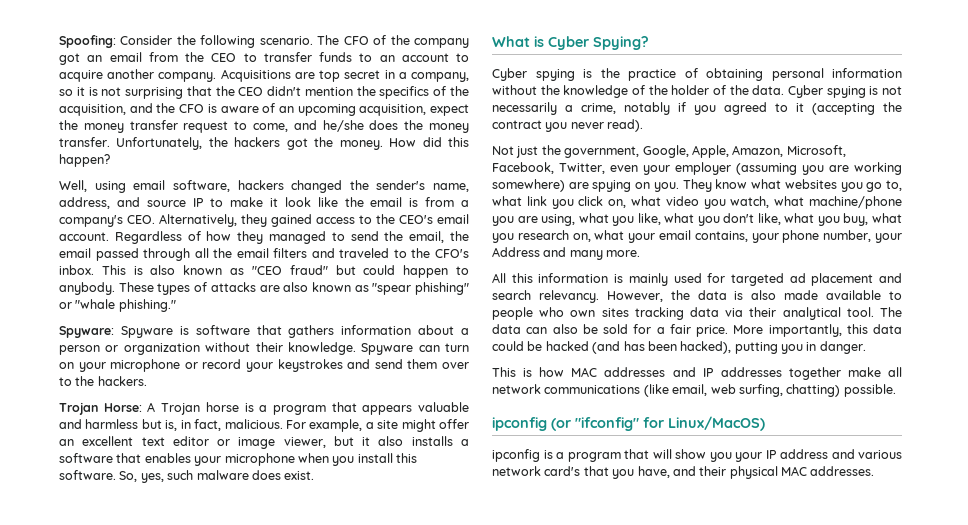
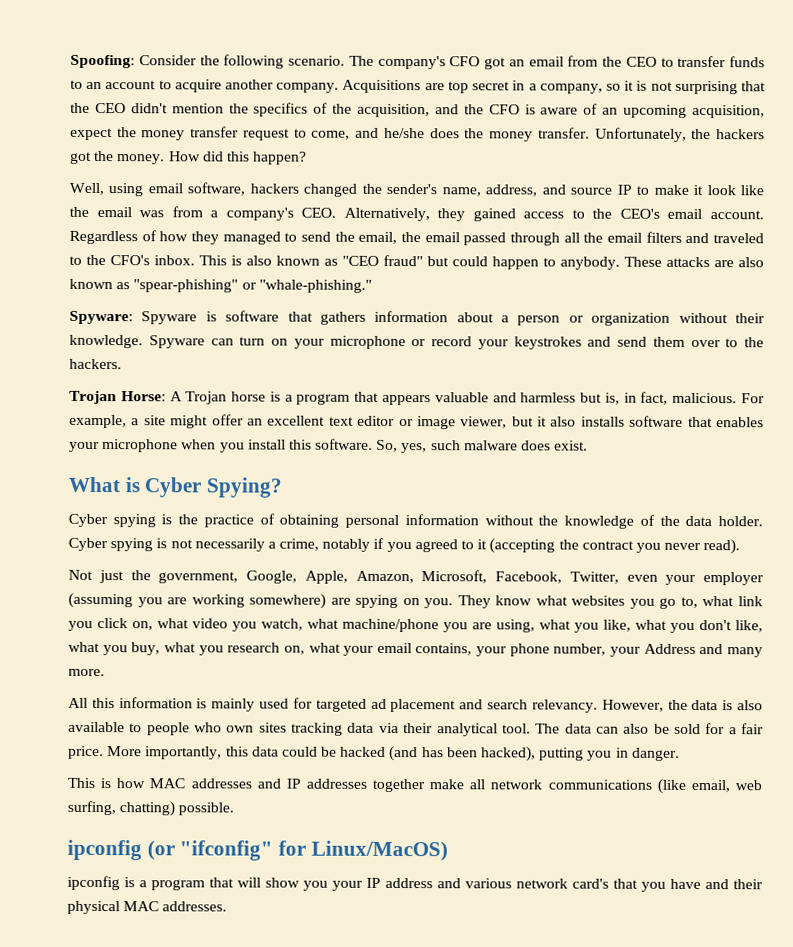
[343,35,470,48] CFO of the company -> [377,55,481,70] company's CFO
[409,198,419,207] is -> [139,210,165,218] was
[157,282,208,295] types of -> (662, 261) none
[372,282,469,295] [59,299,176,312] "spear phishing" or "whale phishing." -> [133,279,372,293] "spear-phishing" or "whale-phishing."
[460,439,469,446] a -> (625, 421) none
[671,85,785,95] holder of the data. -> [685,515,764,527] data holder.
[784,290,819,300] made -> (764, 705) none
[637,466,670,478] have, -> [670,878,701,890] have

